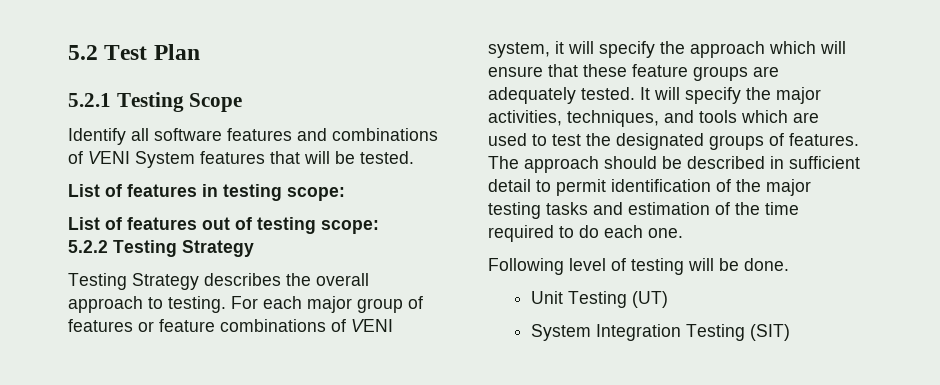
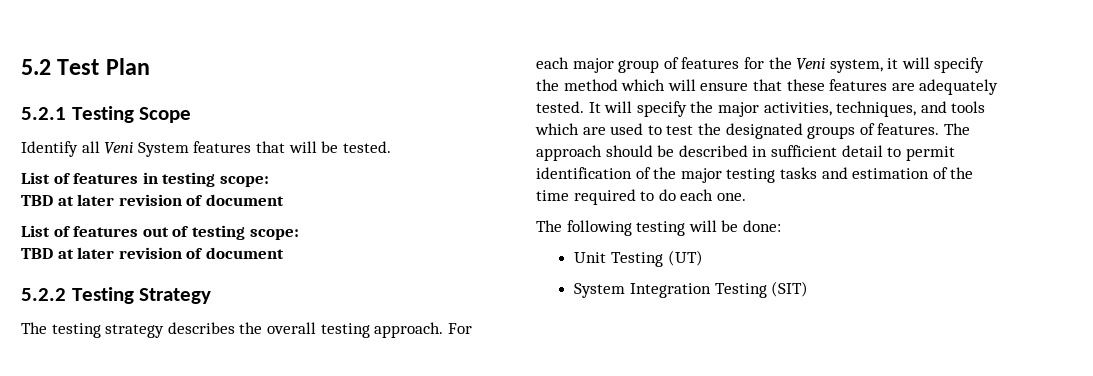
[154,128,438,141] [68,151,130,164] software features and combinations of VENI -> [104,142,134,154] Veni
(345, 194) none -> [21,194,284,206] // TBD at later revision of document
[68,240,254,257] [68,273,369,290] [68,296,226,313] 5.2.2 Testing Strategy // Testing Strategy describes the overall approach to testing. -> [21,247,284,259] [21,287,212,304] [21,322,444,338] TBD at later revision of document // 5.2.2 Testing Strategy // The testing strategy describes the overall testing approach.
[138,319,393,332] or feature combinations of VENI -> [743,57,826,70] for the Veni
[690,41,765,58] approach -> [563,79,618,91] method
[632,64,748,81] feature groups -> [829,79,888,91] features
[488,258,626,275] Following level of -> [536,220,632,236] The following
[744,258,789,271] done. -> [742,220,781,232] done:

